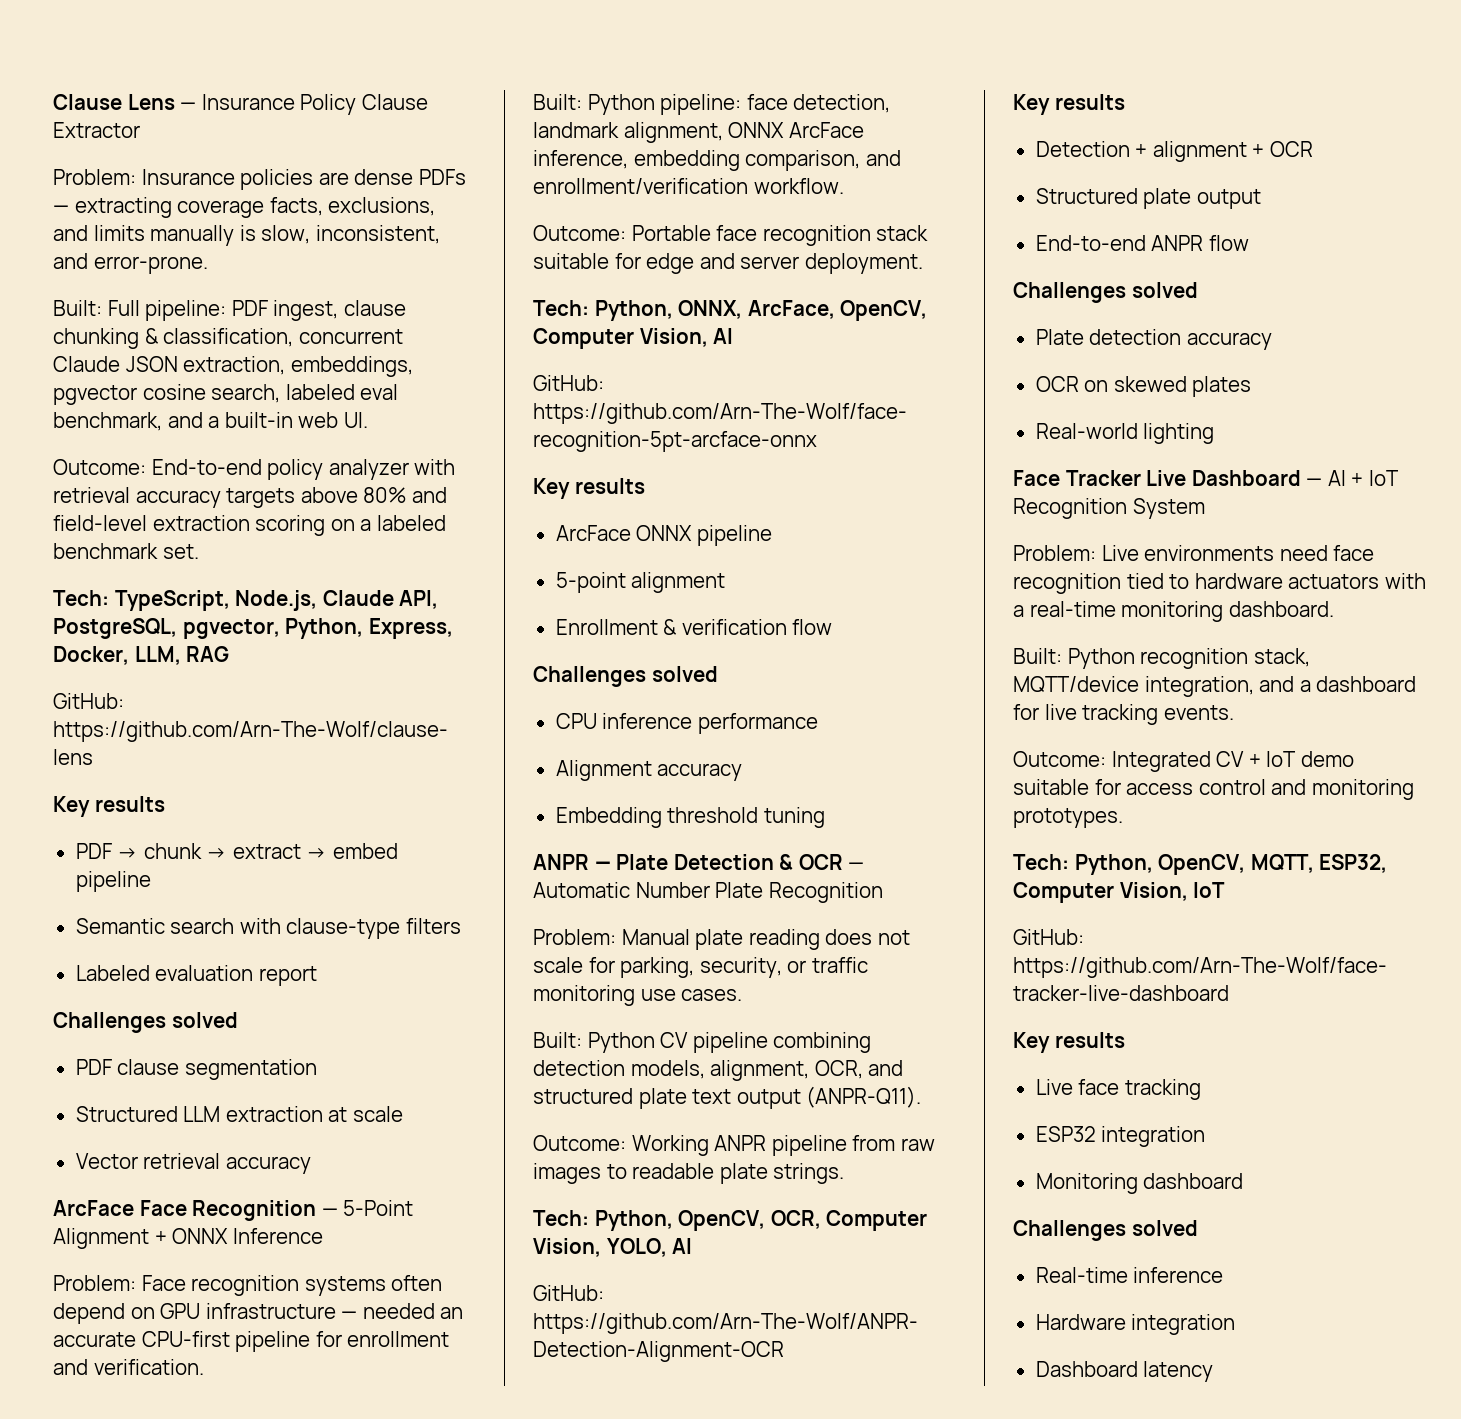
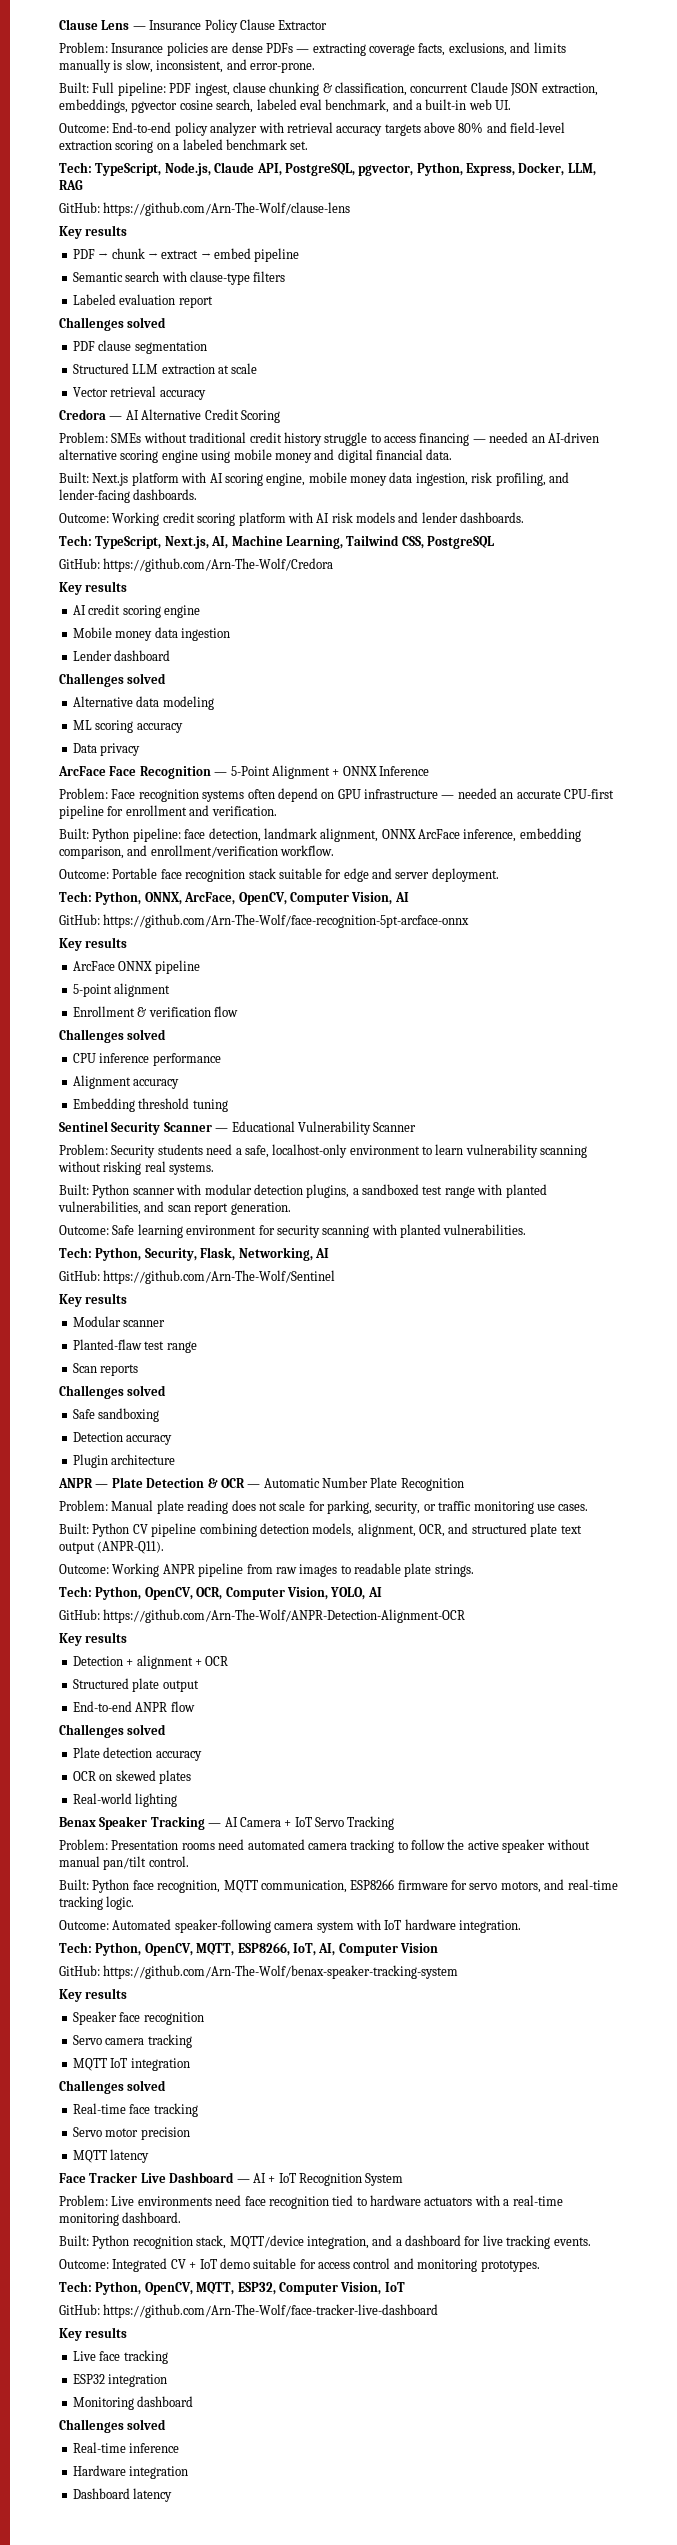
(311, 1165) none -> [59,409,280,423] [59,432,599,446] [59,449,453,463] [59,472,569,486] [59,489,198,503] [59,512,525,526] [59,535,494,549] [59,558,334,572] [59,581,128,595] [72,604,200,618] [72,627,230,641] [72,650,171,661] [59,673,167,687] [72,696,214,710] [72,720,183,733] [72,743,141,756] // Credora — AI Alternative Credit Scoring // Problem: SMEs without traditional credit history struggle to access financing — needed an AI-driven alternative scoring engine using mobile money and digital financial data. // Built: Next.js platform with AI scoring engine, mobile money data ingestion, risk profiling, and lender-facing dashboards. // Outcome: Working credit scoring platform with AI risk models and lender dashboards. // Tech: TypeScript, Next.js, AI, Machine Learning, Tailwind CSS, PostgreSQL // GitHub: https://github.com/Arn-The-Wolf/Credora // Key results // AI credit scoring engine // Mobile money data ingestion // Lender dashboard // Challenges solved // Alternative data modeling // ML scoring accuracy // Data privacy
(825, 817) none -> [59,1121,417,1135] [59,1144,588,1158] [58,1161,215,1175] [59,1184,547,1198] [58,1201,291,1215] [59,1224,527,1238] [59,1247,329,1261] [59,1270,336,1284] [59,1293,128,1307] [72,1316,166,1327] [72,1339,197,1353] [72,1363,139,1376] [59,1385,167,1399] [72,1408,160,1422] [72,1432,173,1445] [72,1454,176,1468] // Sentinel Security Scanner — Educational Vulnerability Scanner // Problem: Security students need a safe, localhost-only environment to learn vulnerability scanning without risking real systems. // Built: Python scanner with modular detection plugins, a sandboxed test range with planted vulnerabilities, and scan report generation. // Outcome: Safe learning environment for security scanning with planted vulnerabilities. // Tech: Python, Security, Flask, Networking, AI // GitHub: https://github.com/Arn-The-Wolf/Sentinel // Key results // Modular scanner // Planted-flaw test range // Scan reports // Challenges solved // Safe sandboxing // Detection accuracy // Plugin architecture
(1215, 433) none -> [59,1816,395,1830] [59,1839,590,1853] [59,1856,189,1870] [59,1879,618,1893] [59,1896,135,1910] [59,1919,521,1933] [59,1942,438,1956] [59,1965,459,1979] [59,1988,128,2002] [72,2011,204,2025] [72,2034,192,2048] [72,2058,190,2071] [59,2080,167,2094] [72,2103,198,2117] [72,2127,190,2140] [72,2149,150,2163] // Benax Speaker Tracking — AI Camera + IoT Servo Tracking // Problem: Presentation rooms need automated camera tracking to follow the active speaker without manual pan/tilt control. // Built: Python face recognition, MQTT communication, ESP8266 firmware for servo motors, and real-time tracking logic. // Outcome: Automated speaker-following camera system with IoT hardware integration. // Tech: Python, OpenCV, MQTT, ESP8266, IoT, AI, Computer Vision // GitHub: https://github.com/Arn-The-Wolf/benax-speaker-tracking-system // Key results // Speaker face recognition // Servo camera tracking // MQTT IoT integration // Challenges solved // Real-time face tracking // Servo motor precision // MQTT latency

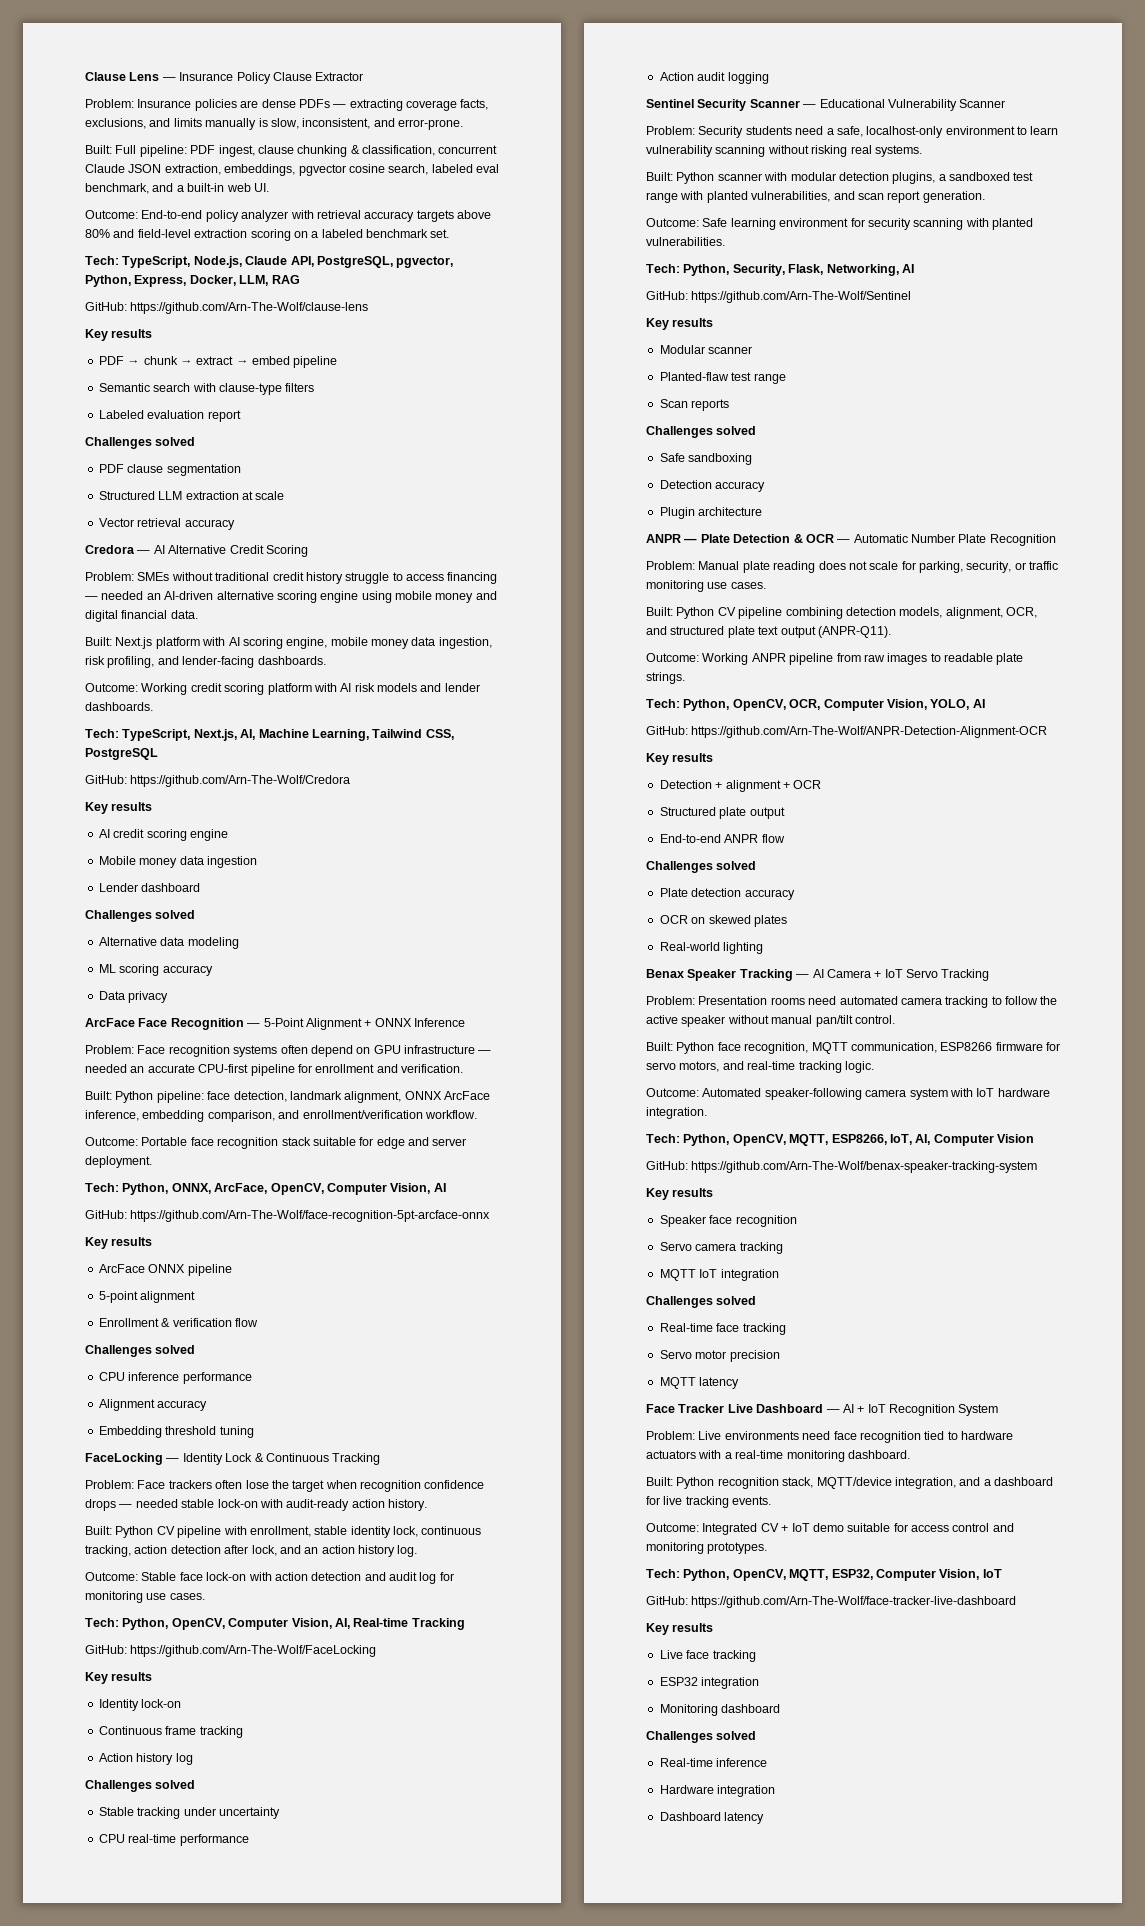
(228, 1105) none -> [85,1453,381,1465] [85,1480,485,1492] [85,1499,427,1511] [85,1526,482,1538] [85,1545,418,1557] [85,1572,454,1584] [85,1591,205,1603] [85,1618,465,1630] [85,1645,377,1657] [85,1672,153,1684] [98,1699,182,1711] [98,1726,243,1738] [98,1753,193,1765] [85,1780,196,1792] [98,1807,280,1819] [98,1834,249,1846] [659,72,769,84] // FaceLocking — Identity Lock & Continuous Tracking // Problem: Face trackers often lose the target when recognition confidence drops — needed stable lock-on with audit-ready action history. // Built: Python CV pipeline with enrollment, stable identity lock, continuous tracking, action detection after lock, and an action history log. // Outcome: Stable face lock-on with action detection and audit log for monitoring use cases. // Tech: Python, OpenCV, Computer Vision, AI, Real-time Tracking // GitHub: https://github.com/Arn-The-Wolf/FaceLocking // Key results // Identity lock-on // Continuous frame tracking // Action history log // Challenges solved // Stable tracking under uncertainty // CPU real-time performance // Action audit logging

